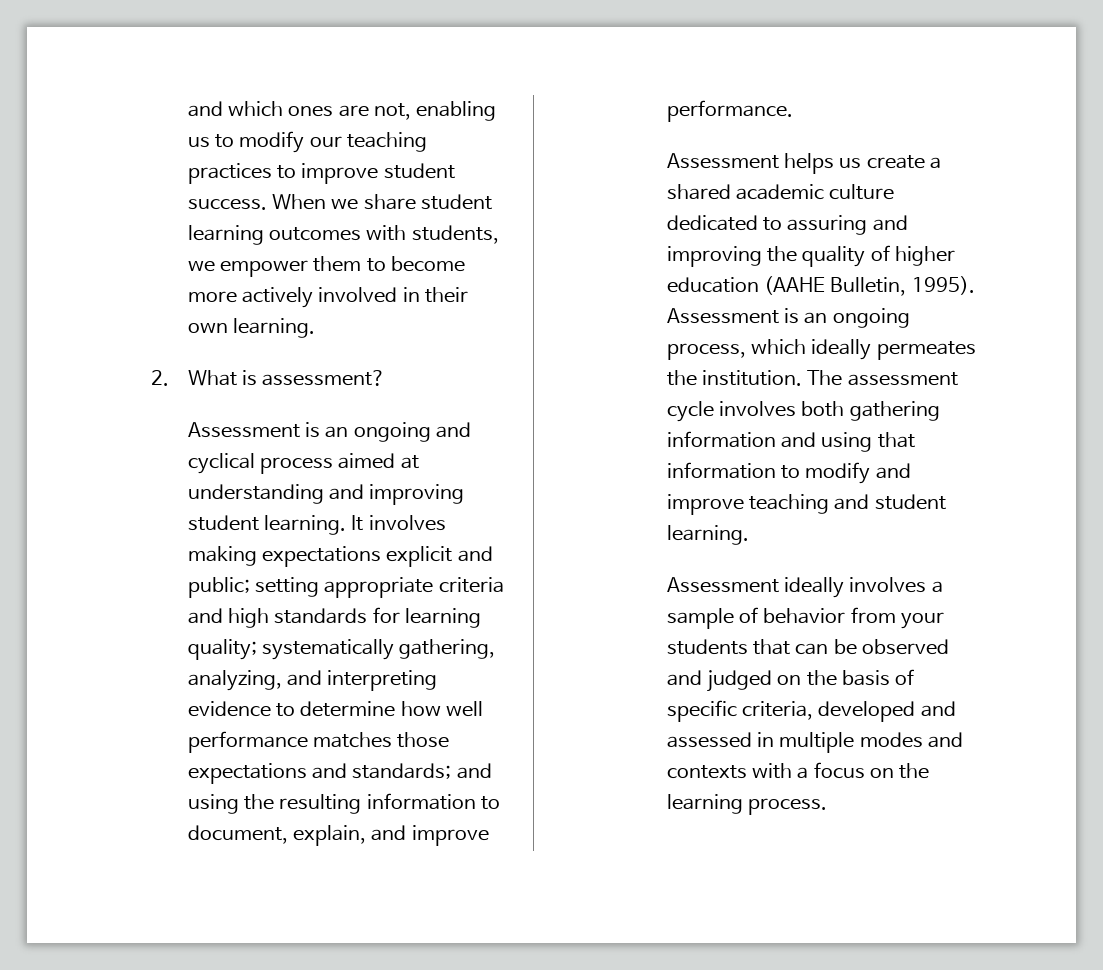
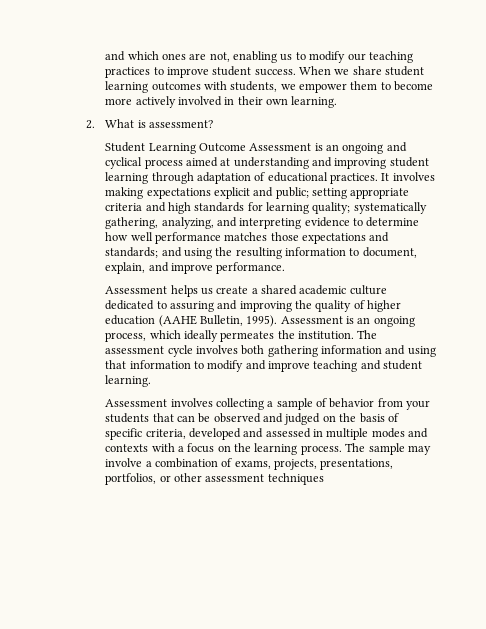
(386, 378) none -> [105,142,246,154] Student Learning Outcome
[264,515,347,535] learning. -> [105,172,379,184] learning through adaptation of educational practices.
[784,577,927,598] ideally involves -> [170,398,264,410] involves collecting
(828, 806) none -> [345,443,431,455] [105,458,394,470] [105,473,324,485] The sample may involve a combination of exams, projects, presentations, portfolios, or other assessment techniques

